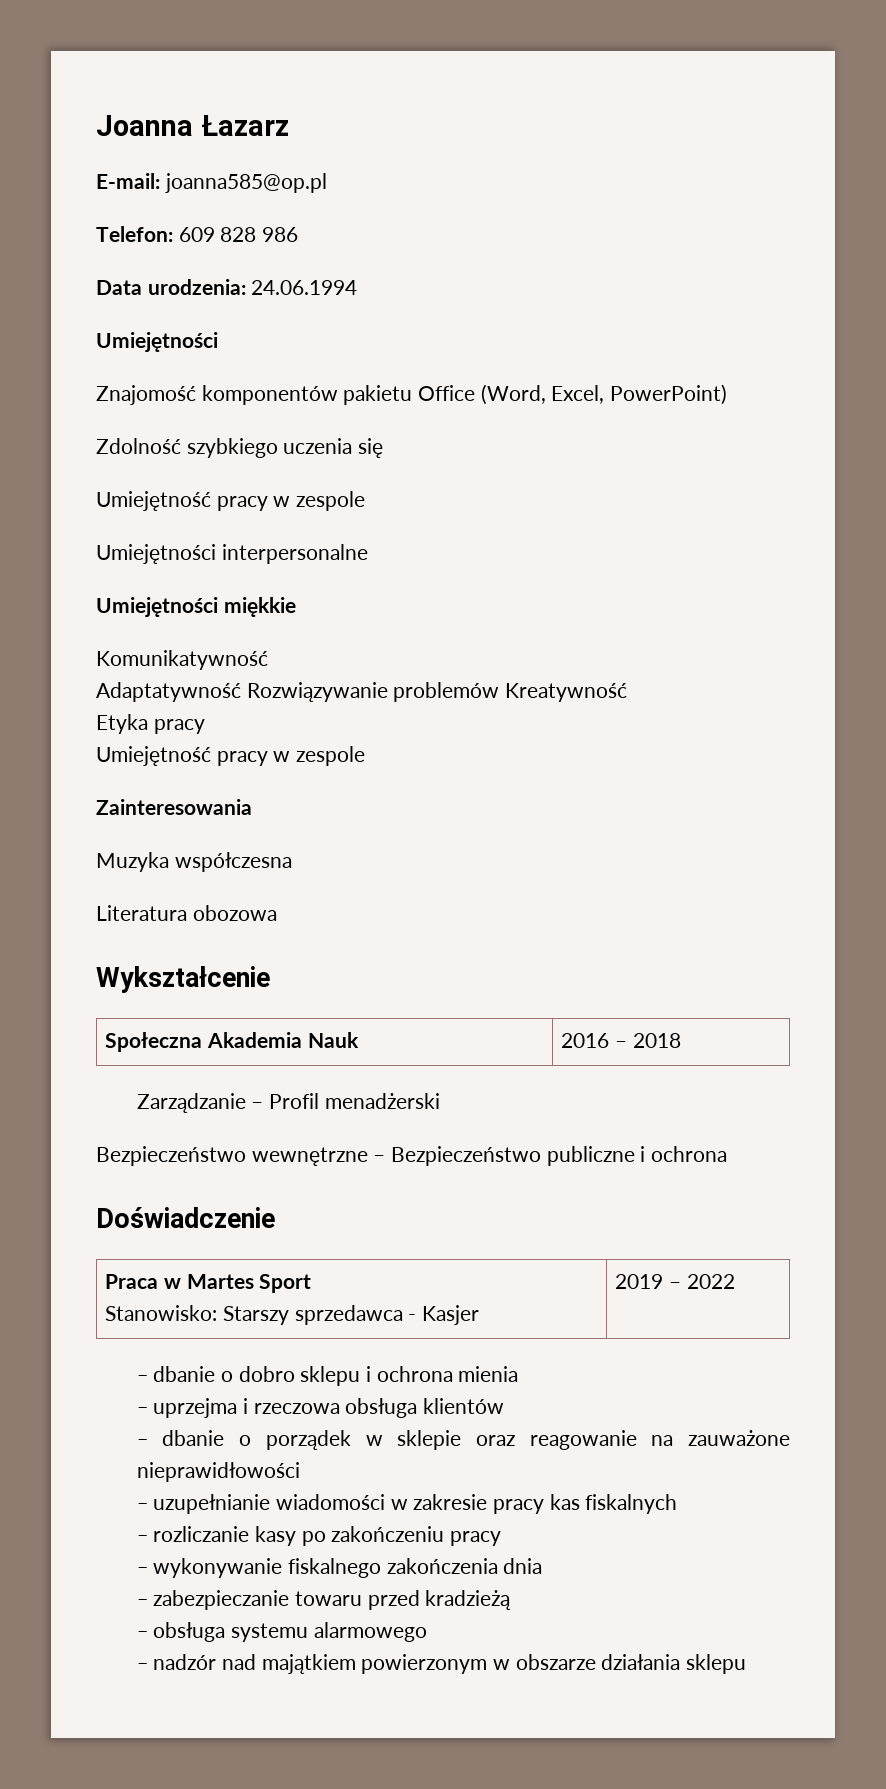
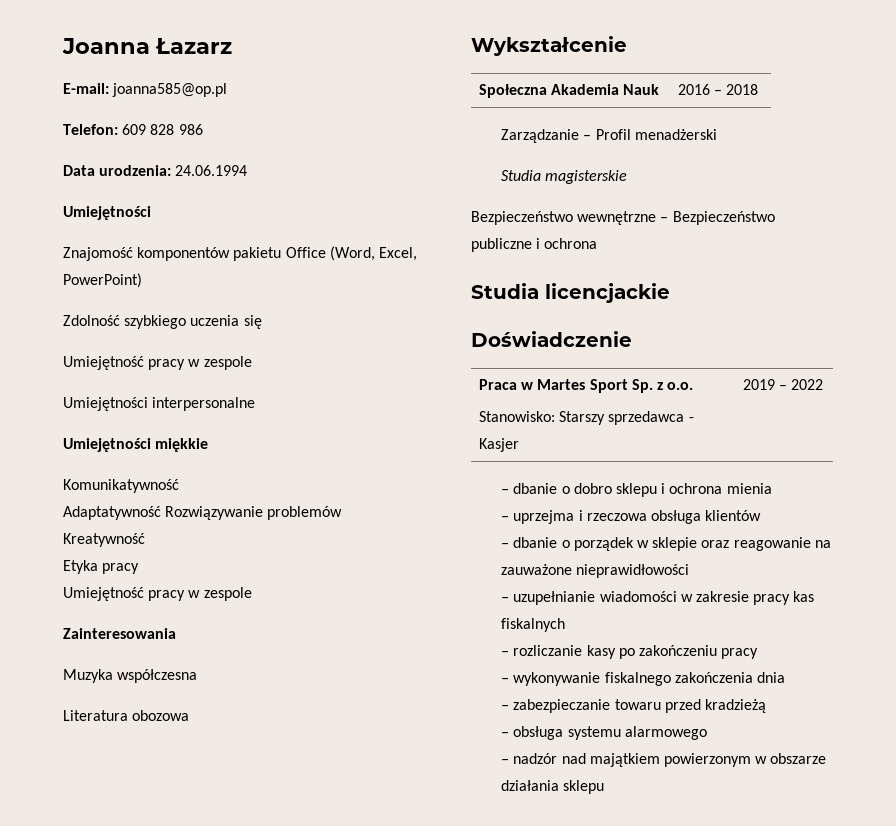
(440, 1101) none -> [501,170,628,184] // Studia magisterskie
(728, 1154) none -> [471,283,670,303] // Studia licencjackie
(312, 1283) none -> [631,379,694,393] Sp. z o.o.

